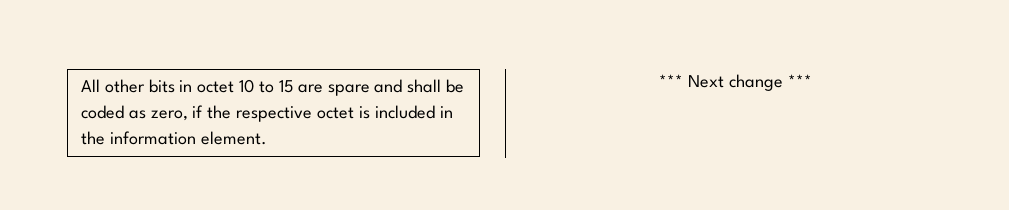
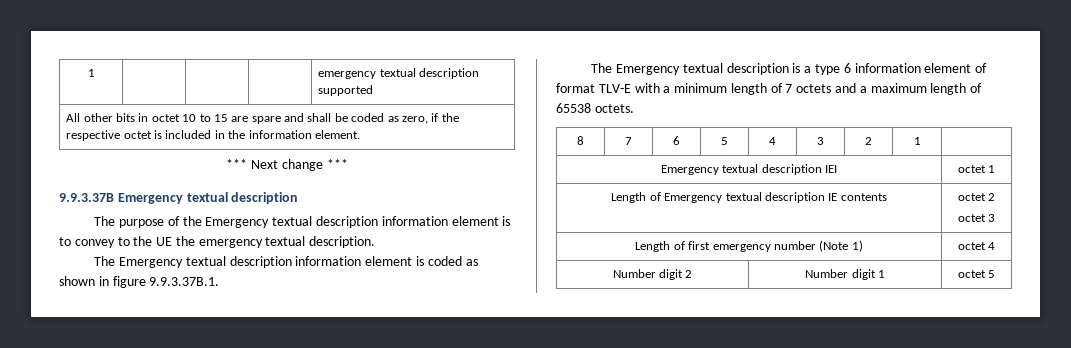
(80, 85) none -> [87,69,95,77] [318,68,480,79] [318,85,374,96] 1 | | | | emergency textual description supported //
(812, 80) none -> [59,192,299,204] [94,216,511,228] [59,236,376,248] [94,256,478,268] [59,276,220,288] [591,63,988,75] [556,83,983,95] [556,103,634,113] [577,136,584,145] [625,137,632,145] [673,136,680,145] [721,137,728,145] [769,137,776,145] [817,137,824,145] [865,137,872,145] [913,137,921,145] [660,164,838,175] [957,165,996,173] [611,192,887,203] [957,193,996,201] [957,214,996,222] [635,240,863,252] [957,242,996,250] [612,269,693,280] [805,269,885,280] [957,270,996,278] // 9.9.3.37B Emergency textual description // The purpose of the Emergency textual description information element is to convey to the UE the emergency textual description. // The Emergency textual description information element is coded as shown in figure 9.9.3.37B.1. // The Emergency textual description is a type 6 information element of format TLV-E with a minimum length of 7 octets and a maximum length of 65538 octets. // 8 | 7 | 6 | 5 | 4 | 3 | 2 | 1 | // Emergency textual description IEI | octet 1 // Length of Emergency textual description IE contents | octet 2 // octet 3 // Length of first emergency number (Note 1) | octet 4 // Number digit 2 | Number digit 1 | octet 5

